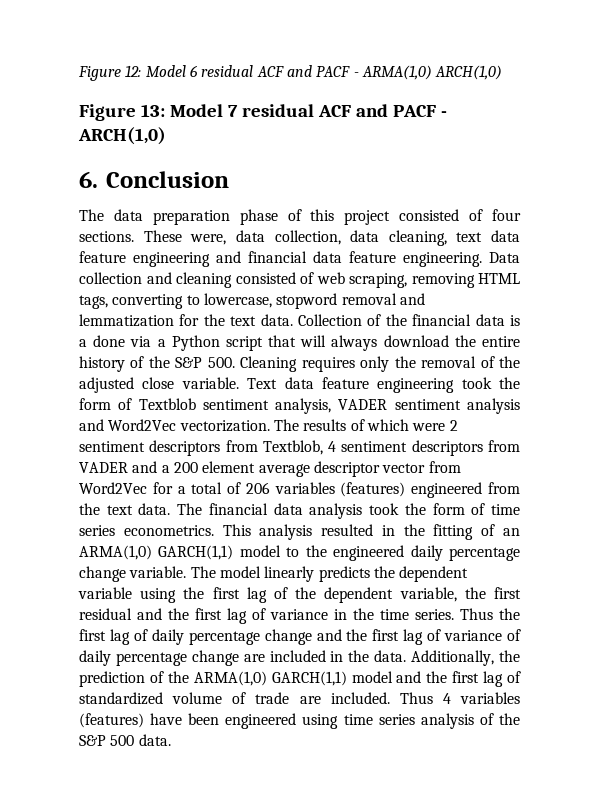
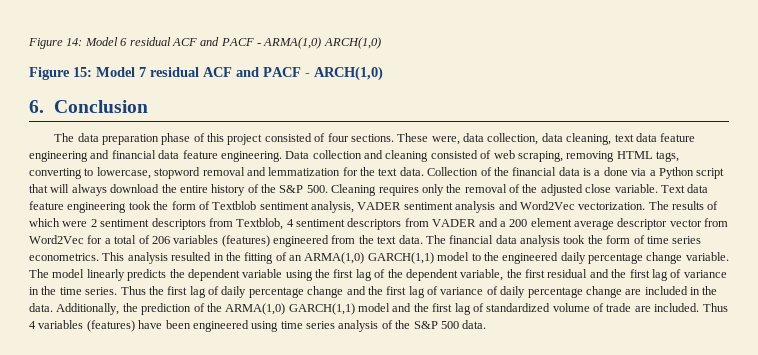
[78,65,142,81] Figure 12: -> [28,38,83,49] Figure 14:
[140,104,165,117] 13: -> [73,67,92,77] 15:

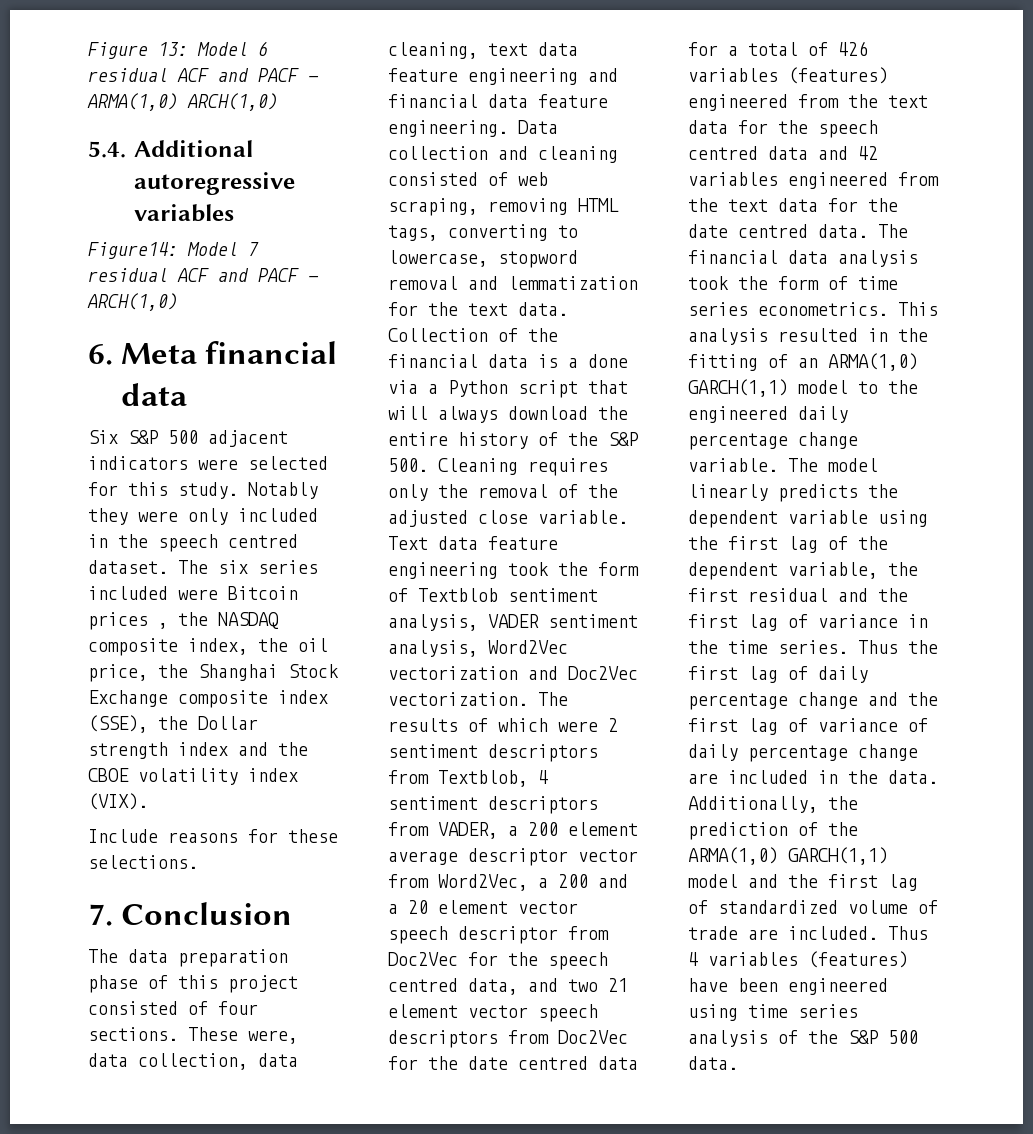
[28,38,83,49] Figure 14: -> [88,42,188,59] Figure 13:
[29,67,92,80] Figure 15: -> [88,140,253,158] [133,172,295,195] [133,204,234,222] [88,242,178,259] 5.4. Additional autoregressive variables // Figure14:
(44, 106) none -> [120,341,338,364] [120,383,187,406] [88,430,288,447] [88,456,328,470] [88,482,318,499] [88,508,318,525] [88,534,298,552] [88,560,318,574] [88,586,298,600] [88,612,279,630] [88,638,328,656] [88,664,339,682] [88,690,328,708] [88,715,258,733] [88,742,308,759] [88,768,298,785] [88,793,148,810] [88,829,338,843] [88,855,198,869] [88,904,113,926] Meta financial data // Six S&P 500 adjacent indicators were selected for this study. Notably they were only included in the speech centred dataset. The six series included were Bitcoin prices , the NASDAQ composite index, the oil price, the Shanghai Stock Exchange composite index (SSE), the Dollar strength index and the CBOE volatility index (VIX). // Include reasons for these selections. // 7.
[455,201,575,213] analysis and Word2Vec -> [388,640,568,657] [388,666,638,680] analysis, Word2Vec vectorization and Doc2Vec
[432,218,498,227] VADER and -> [438,822,498,839] VADER,
[29,235,84,244] Word2Vec -> [438,874,628,891] [388,900,578,914] [388,926,609,944] [388,952,608,970] [388,978,628,995] [388,1004,598,1022] [388,1030,628,1048] [388,1056,638,1070] Word2Vec, a 200 and a 20 element vector speech descriptor from Doc2Vec for the speech centred data, and two 21 element vector speech descriptors from Doc2Vec for the date centred data
[151,236,170,244] 206 -> [838,41,868,56] 426
(397, 240) none -> [688,120,878,138] [688,146,878,160] [688,172,939,189] [688,198,898,212] [688,224,808,238] data for the speech centred data and 42 variables engineered from the text data for the date centred

